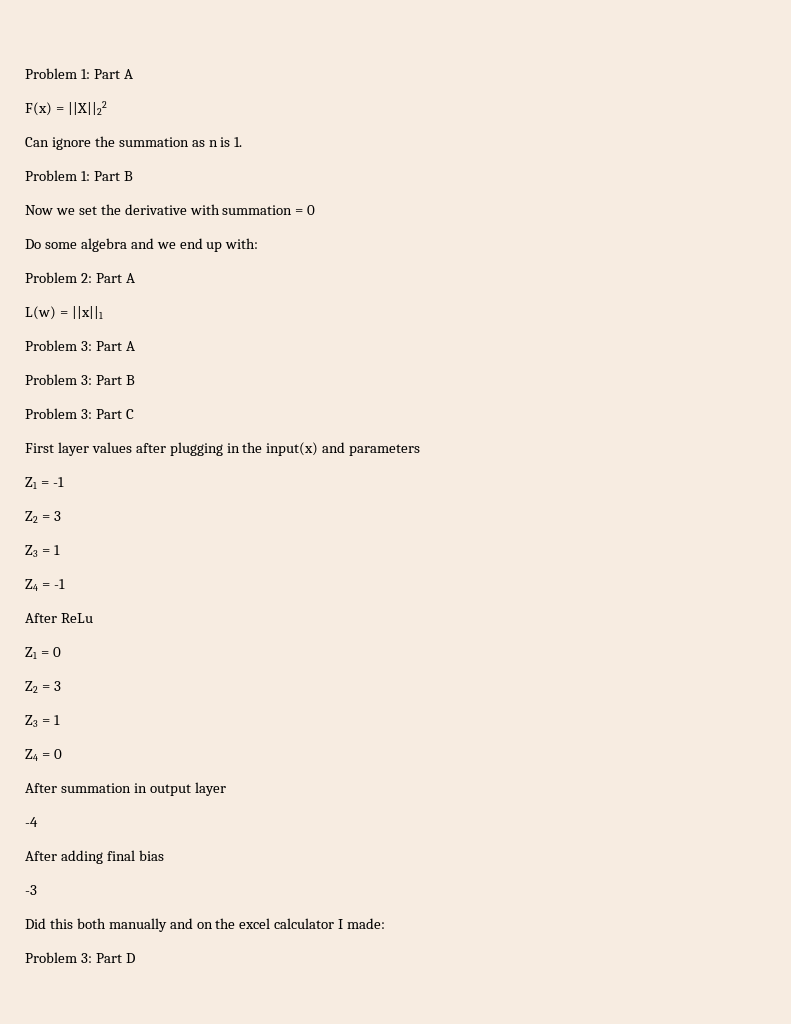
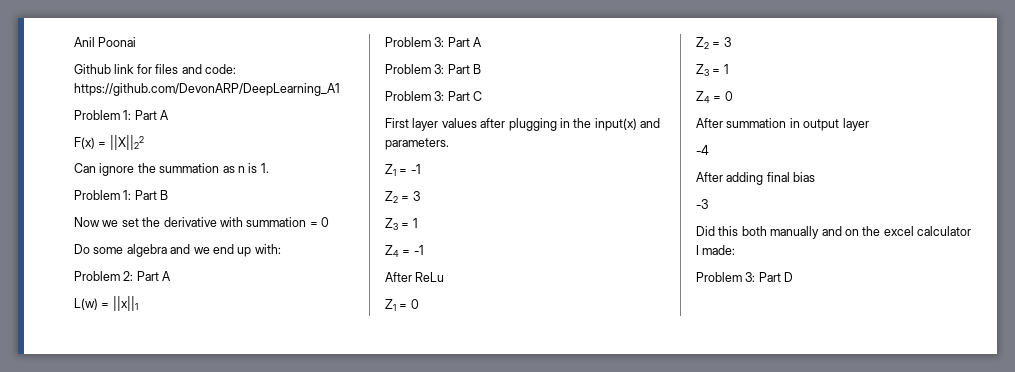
(25, 73) none -> [74,37,137,47] [74,64,236,74] [74,83,340,96] Anil Poonai // Github link for files and code: https://github.com/DevonARP/DeepLearning_A1 //
[349,444,421,456] parameters -> [385,138,449,150] parameters.

